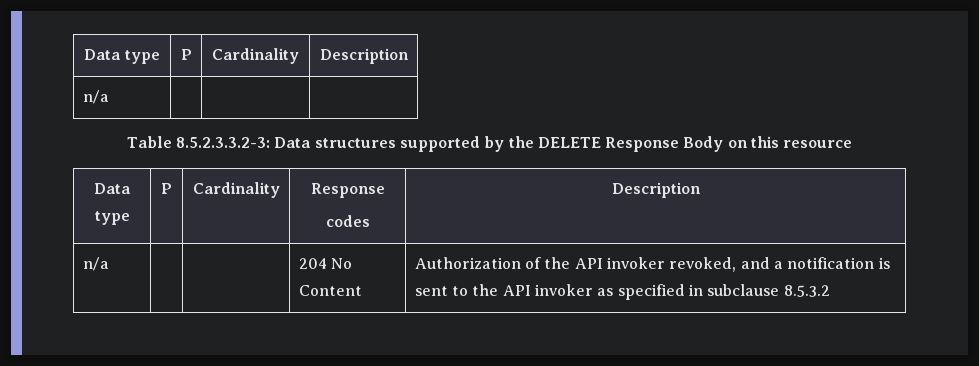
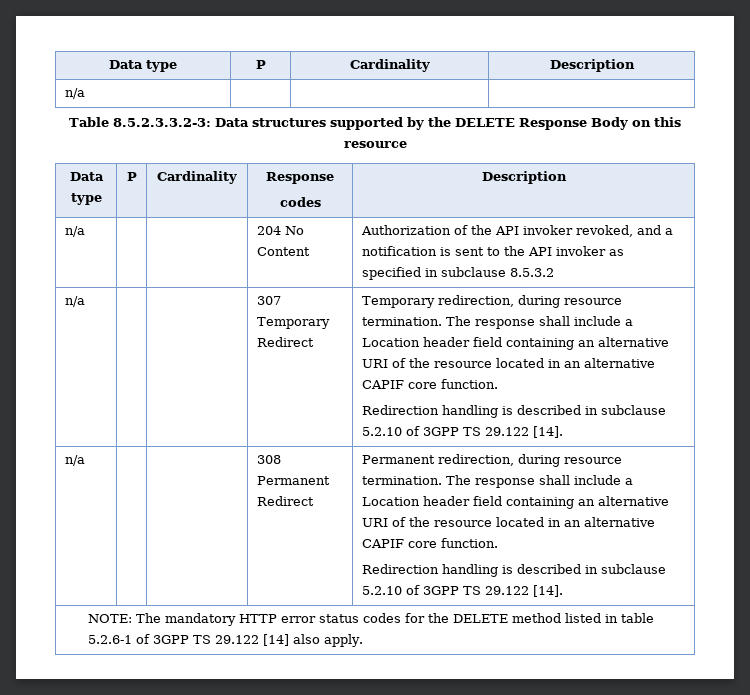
(830, 291) none -> [64,296,85,307] [256,296,281,305] [256,317,330,329] [256,337,314,347] [361,295,622,308] [361,316,633,329] [361,337,669,350] [361,358,655,368] [361,379,498,389] [361,405,666,418] [361,426,563,438] [64,455,85,466] [256,455,281,464] [256,476,330,485] [256,496,314,506] [361,454,622,467] [361,475,633,488] [361,496,669,509] [361,517,655,527] [361,538,498,548] [361,564,666,577] [361,585,563,597] [88,613,655,626] [88,634,364,647] // n/a | | | 307 Temporary Redirect | Temporary redirection, during resource termination. The response shall include a Location header field containing an alternative URI of the resource located in an alternative CAPIF core function. // Redirection handling is described in subclause 5.2.10 of 3GPP TS 29.122 [14]. // n/a | | | 308 Permanent Redirect | Permanent redirection, during resource termination. The response shall include a Location header field containing an alternative URI of the resource located in an alternative CAPIF core function. // Redirection handling is described in subclause 5.2.10 of 3GPP TS 29.122 [14]. // NOTE: The mandatory HTTP error status codes for the DELETE method listed in table 5.2.6-1 of 3GPP TS 29.122 [14] also apply.

